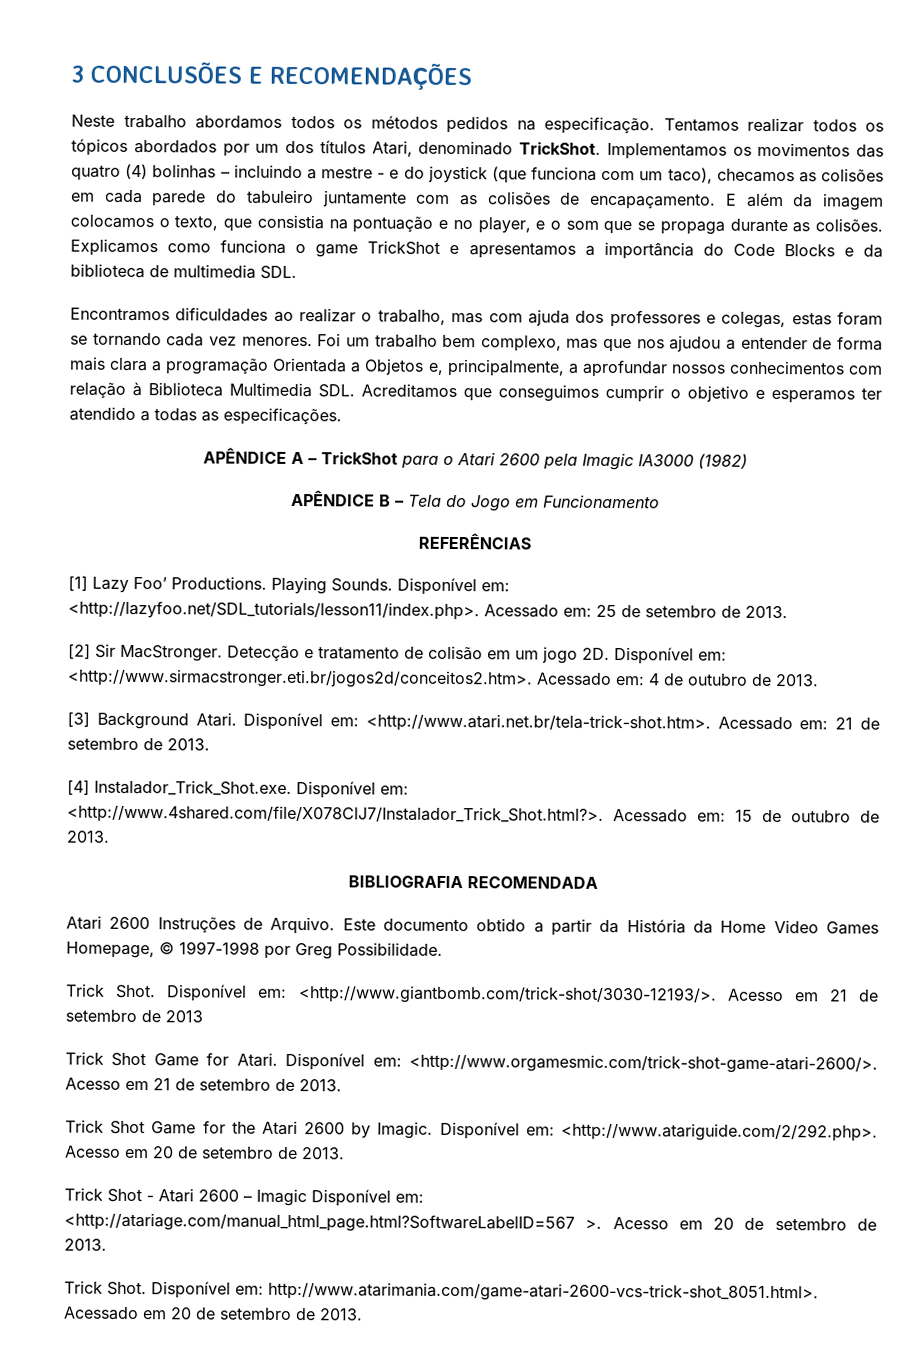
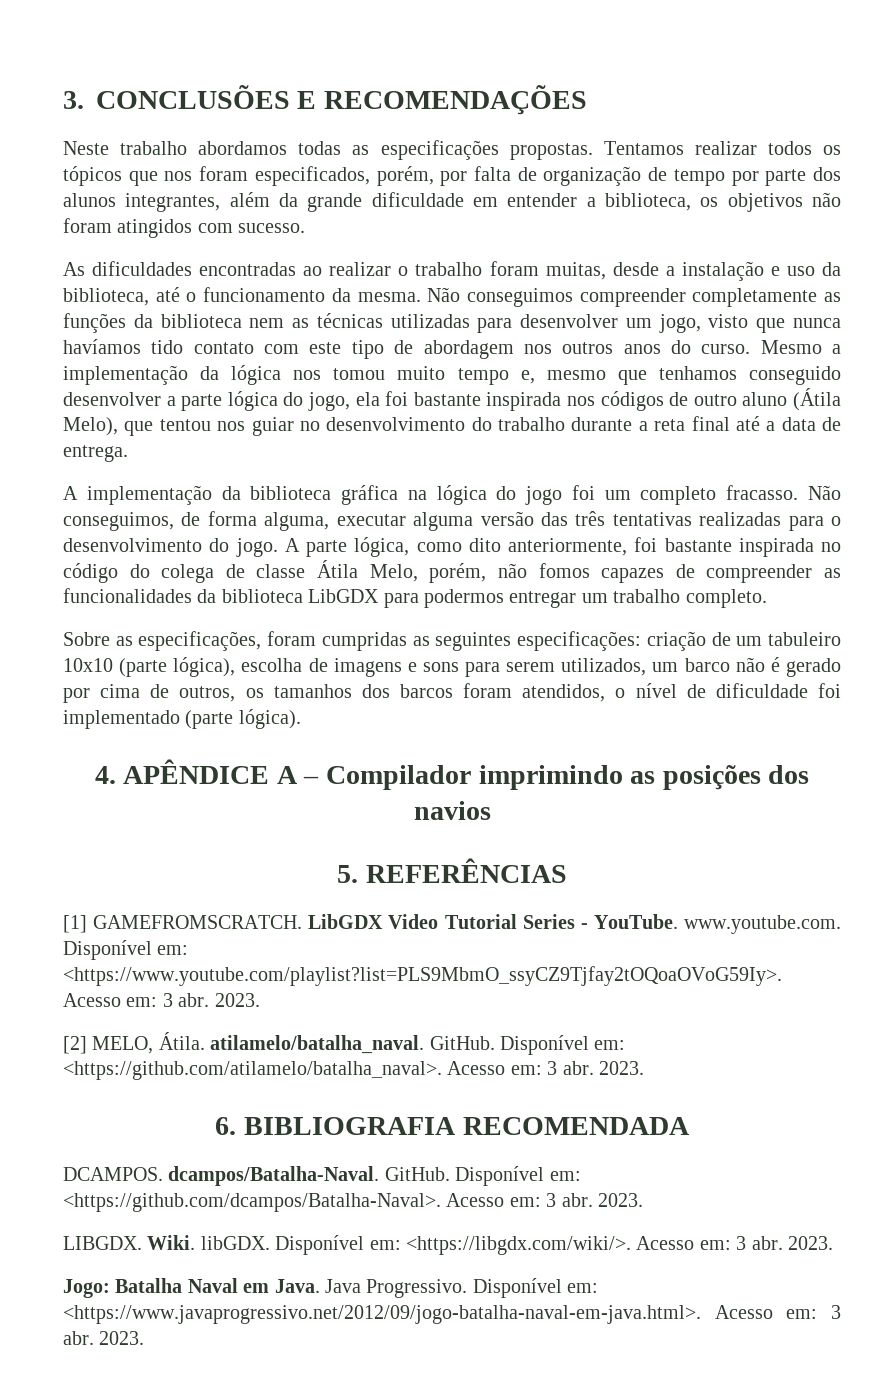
[71,65,84,83] 3 -> [63,91,84,109] 3.
[290,115,655,135] todos os métodos pedidos na especificação. -> [298,140,593,160] todas as especificações propostas.
[133,139,884,160] [71,163,884,184] [71,189,884,211] [70,214,883,235] [70,238,883,260] [70,263,297,280] [70,307,883,329] [70,332,883,353] [69,356,884,378] [69,381,882,404] [69,406,342,426] [203,447,748,471] [291,489,660,512] [418,532,531,550] [68,575,510,596] [68,600,788,621] [68,643,727,665] [67,668,819,689] [67,711,881,733] [67,737,210,751] [67,779,409,799] [67,804,880,825] [66,830,110,843] [347,875,598,889] [66,915,880,936] [66,941,443,960] [66,983,879,1005] [65,1009,203,1023] [65,1051,878,1074] [65,1077,342,1092] [65,1119,878,1142] [65,1145,345,1160] [64,1187,424,1207] [64,1212,878,1233] [64,1238,107,1251] [64,1280,819,1303] [63,1306,363,1321] abordados por um dos títulos Atari, denominado TrickShot. Implementamos os movimentos das quatro (4) bolinhas – incluindo a mestre - e do joystick (que funciona com um taco), checamos as colisões em cada parede do tabuleiro juntamente com as colisões de encapaçamento. E além da imagem colocamos o texto, que consistia na pontuação e no player, e o som que se propaga durante as colisões. Explicamos como funciona o game TrickShot e apresentamos a importância do Code Blocks e da biblioteca de multimedia SDL. // Encontramos dificuldades ao realizar o trabalho, mas com ajuda dos professores e colegas, estas foram se tornando cada vez menores. Foi um trabalho bem complexo, mas que nos ajudou a entender de forma mais clara a programação Orientada a Objetos e, principalmente, a aprofundar nossos conhecimentos com relação à Biblioteca Multimedia SDL. Acreditamos que conseguimos cumprir o objetivo e esperamos ter atendido a todas as especificações. // APÊNDICE A – TrickShot para o Atari 2600 pela Imagic IA3000 (1982) // APÊNDICE B – Tela do Jogo em Funcionamento // REFERÊNCIAS // [1] Lazy Foo’ Productions. Playing Sounds. Disponível em: <http://lazyfoo.net/SDL_tutorials/lesson11/index.php>. Acessado em: 25 de setembro de 2013. // [2] Sir MacStronger. Detecção e tratamento de colisão em um jogo 2D. Disponível em: <http://www.sirmacstronger.eti.br/jogos2d/conceitos2.htm>. Acessado em: 4 de outubro de 2013. // [3] Background Atari. Disponível em: <http://www.atari.net.br/tela-trick-shot.htm>. Acessado em: 21 de setembro de 2013. // [4] Instalador_Trick_Shot.exe. Disponível em: <http://www.4shared.com/file/X078ClJ7/Instalador_Trick_Shot.html?>. Acessado em: 15 de outubro de 2013. // BIBLIOGRAFIA RECOMENDADA // Atari 2600 Instruções de Arquivo. Este documento obtido a partir da História da Home Video Games Homepage, © 1997-1998 por Greg Possibilidade. // Trick Shot. Disponível em: <http://www.giantbomb.com/trick-shot/3030-12193/>. Acesso em 21 de setembro de 2013 // Trick Shot Game for Atari. Disponível em: <http://www.orgamesmic.com/trick-shot-game-atari-2600/>. Acesso em 21 de setembro de 2013. // Trick Shot Game for the Atari 2600 by Imagic. Disponível em: <http://www.atariguide.com/2/292.php>. Acesso em 20 de setembro de 2013. // Trick Shot - Atari 2600 – Imagic Disponível em: <http://atariage.com/manual_html_page.html?SoftwareLabelID=567 >. Acesso em 20 de setembro de 2013. // Trick Shot. Disponível em: http://www.atarimania.com/game-atari-2600-vcs-trick-shot_8051.html>. Acessado em 20 de setembro de 2013. -> [128,166,841,186] [63,192,842,212] [63,218,306,238] [63,261,841,281] [63,287,842,307] [63,313,841,333] [63,339,841,359] [63,365,842,385] [63,388,842,411] [63,416,841,436] [63,445,128,462] [63,485,841,505] [63,511,841,531] [63,537,841,557] [63,560,842,583] [63,588,767,608] [63,631,842,651] [63,657,841,677] [63,683,841,703] [63,709,301,729] [94,759,810,790] [413,801,491,820] [337,858,567,883] [63,914,841,934] [63,940,189,960] [63,966,782,986] [63,993,260,1007] [63,1032,626,1055] [63,1061,644,1080] [215,1117,690,1135] [63,1166,581,1186] [63,1193,643,1212] [63,1235,833,1255] [63,1278,599,1298] [63,1305,841,1324] [63,1331,145,1345] que nos foram especificados, porém, por falta de organização de tempo por parte dos alunos integrantes, além da grande dificuldade em entender a biblioteca, os objetivos não foram atingidos com sucesso. // As dificuldades encontradas ao realizar o trabalho foram muitas, desde a instalação e uso da biblioteca, até o funcionamento da mesma. Não conseguimos compreender completamente as funções da biblioteca nem as técnicas utilizadas para desenvolver um jogo, visto que nunca havíamos tido contato com este tipo de abordagem nos outros anos do curso. Mesmo a implementação da lógica nos tomou muito tempo e, mesmo que tenhamos conseguido desenvolver a parte lógica do jogo, ela foi bastante inspirada nos códigos de outro aluno (Átila Melo), que tentou nos guiar no desenvolvimento do trabalho durante a reta final até a data de entrega. // A implementação da biblioteca gráfica na lógica do jogo foi um completo fracasso. Não conseguimos, de forma alguma, executar alguma versão das três tentativas realizadas para o desenvolvimento do jogo. A parte lógica, como dito anteriormente, foi bastante inspirada no código do colega de classe Átila Melo, porém, não fomos capazes de compreender as funcionalidades da biblioteca LibGDX para podermos entregar um trabalho completo. // Sobre as especificações, foram cumpridas as seguintes especificações: criação de um tabuleiro 10x10 (parte lógica), escolha de imagens e sons para serem utilizados, um barco não é gerado por cima de outros, os tamanhos dos barcos foram atendidos, o nível de dificuldade foi implementado (parte lógica). // 4. APÊNDICE A – Compilador imprimindo as posições dos navios // 5. REFERÊNCIAS // [1] GAMEFROMSCRATCH. LibGDX Video Tutorial Series - YouTube. www.youtube.com. Disponível em: <https://www.youtube.com/playlist?list=PLS9MbmO_ssyCZ9Tjfay2tOQoaOVoG59Iy>. Acesso em: 3 abr. 2023. // [2] MELO, Átila. atilamelo/batalha_naval. GitHub. Disponível em: <https://github.com/atilamelo/batalha_naval>. Acesso em: 3 abr. 2023. // 6. BIBLIOGRAFIA RECOMENDADA // DCAMPOS. dcampos/Batalha-Naval. GitHub. Disponível em: <https://github.com/dcampos/Batalha-Naval>. Acesso em: 3 abr. 2023. // LIBGDX. Wiki. libGDX. Disponível em: <https://libgdx.com/wiki/>. Acesso em: 3 abr. 2023. // Jogo: Batalha Naval em Java. Java Progressivo. Disponível em: <https://www.javaprogressivo.net/2012/09/jogo-batalha-naval-em-java.html>. Acesso em: 3 abr. 2023.

